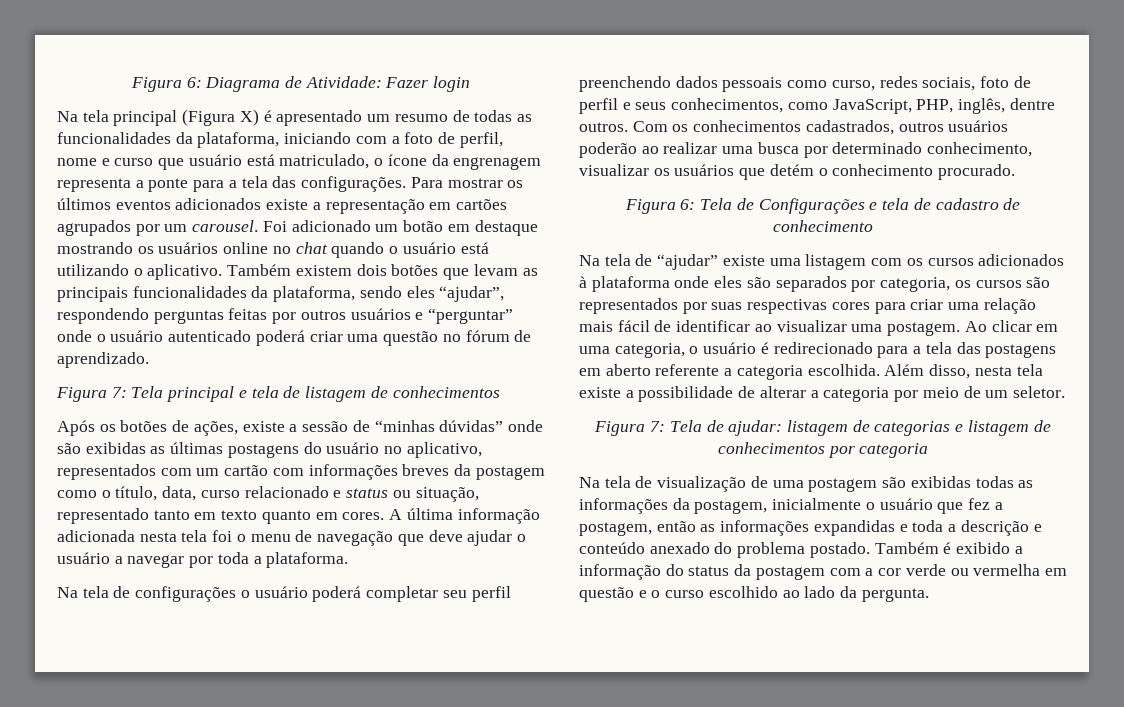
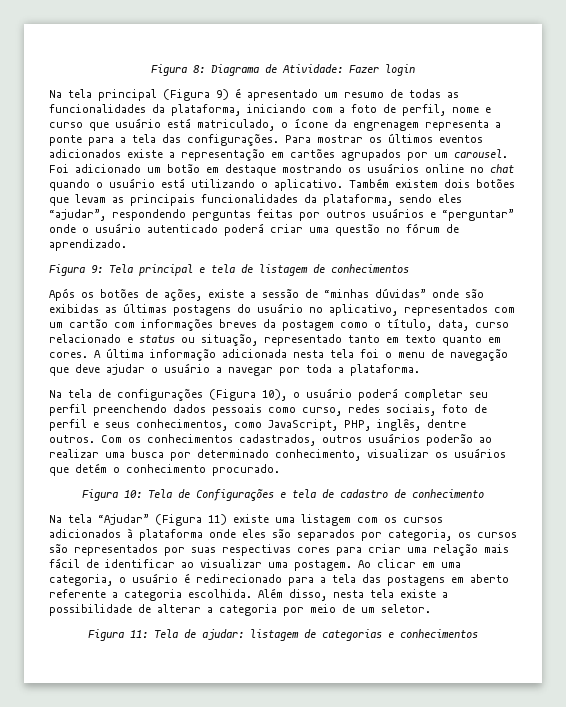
[130,77,202,92] Figura 6: -> [151,64,205,76] Figura 8:
[239,109,259,126] X) -> [216,89,229,100] 9)
[111,387,127,398] 7: -> [91,265,103,273] 9:
(237, 594) none -> [209,389,287,401] (Figura 10),
[680,199,696,210] 6: -> [124,490,142,498] 10:
[635,254,719,270] de “ajudar” -> [98,514,227,526] “Ajudar” (Figura 11)
[650,421,666,432] 7: -> [130,630,148,638] 11:
[967,420,1051,436] [717,442,929,458] [579,476,1034,492] [579,498,1003,514] [579,520,1042,536] [579,542,1023,558] [579,564,1067,580] [579,586,929,602] listagem de conhecimentos por categoria // Na tela de visualização de uma postagem são exibidas todas as informações da postagem, inicialmente o usuário que fez a postagem, então as informações expandidas e toda a descrição e conteúdo anexado do problema postado. Também é exibido a informação do status da postagem com a cor verde ou vermelha em questão e o curso escolhido ao lado da pergunta. -> [400,629,478,638] conhecimentos

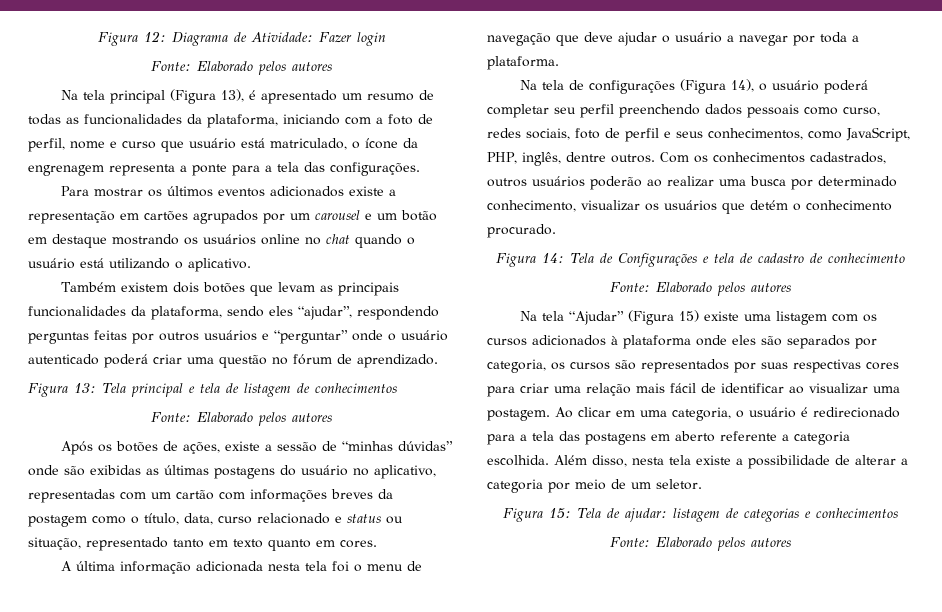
[151,64,205,76] Figura 8: -> [97,31,166,46] Figura 12:
(415, 70) none -> [151,61,332,75] // Fonte: Elaborado pelos autores
[216,89,229,100] 9) -> [220,89,244,102] 13),
(279, 140) none -> (420, 169) //
[454,149,508,158] [49,164,141,173] carousel. Foi adicionado -> [315,210,372,220] carousel e
(343, 185) none -> (251, 265) //
[91,265,103,273] 9: -> [74,383,96,393] 13:
(409, 268) none -> [151,412,332,426] // Fonte: Elaborado pelos autores
[404,304,488,316] representados -> [28,489,115,503] representadas
(88, 355) none -> (377, 544) //
[262,389,287,401] 10), -> [730,79,754,92] 14),
[124,490,142,498] 10: -> [542,253,565,263] 14:
(484, 493) none -> [610,282,791,296] // Fonte: Elaborado pelos autores
[208,514,227,525] 11) -> [678,310,699,322] 15)
[130,630,148,638] 11: -> [549,508,572,519] 15:
(478, 633) none -> [610,537,791,551] // Fonte: Elaborado pelos autores

